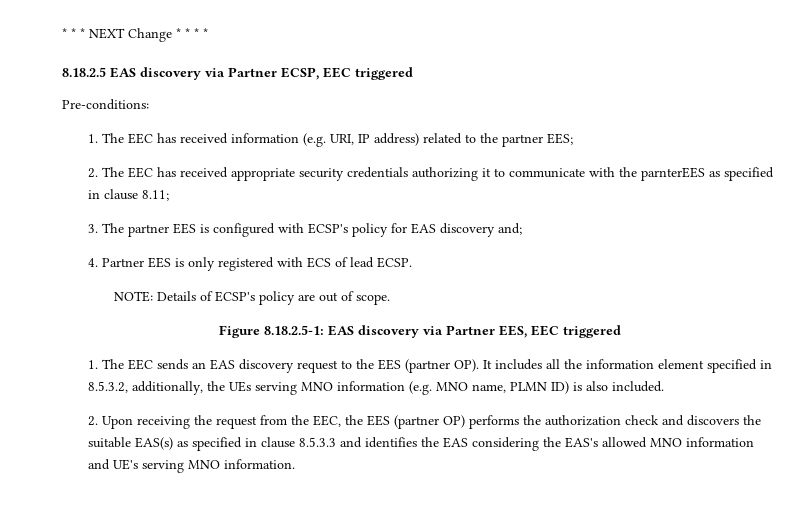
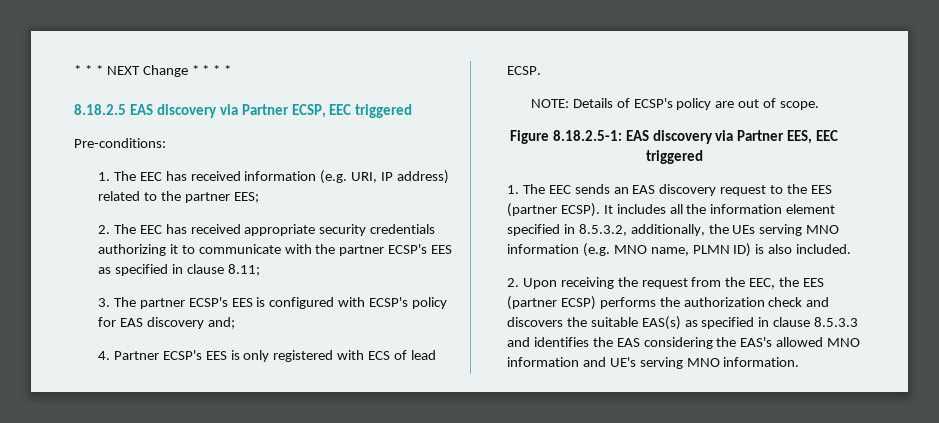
[640,167,705,181] parnterEES -> [339,244,453,256] partner ECSP's EES
(169, 230) none -> [188,297,228,307] ECSP's
(144, 262) none -> [162,350,202,360] ECSP's
[453,359,479,372] OP). -> [560,203,600,217] ECSP).
[442,415,465,428] OP) -> [560,296,596,310] ECSP)

